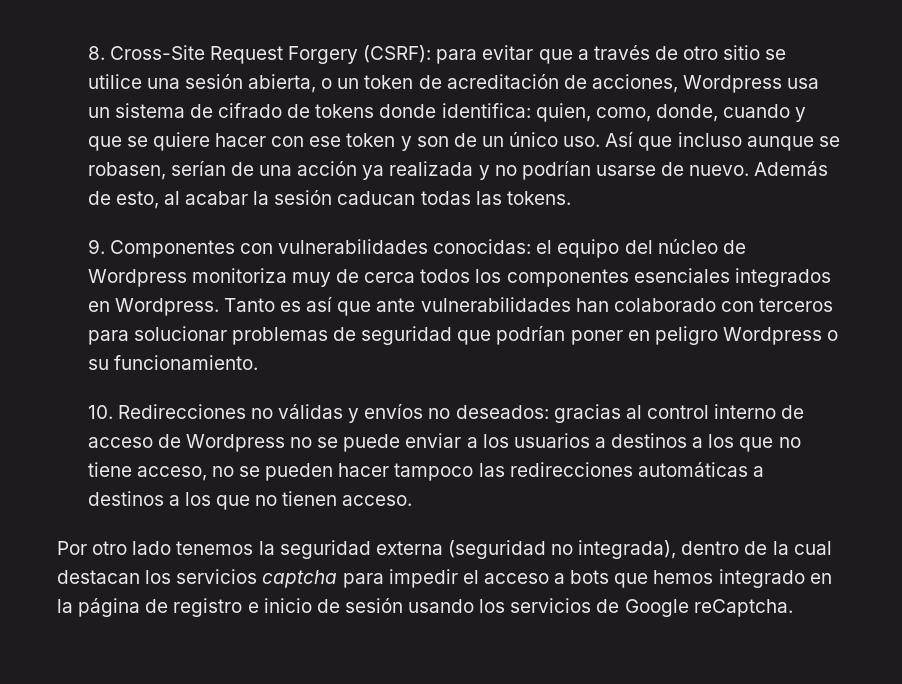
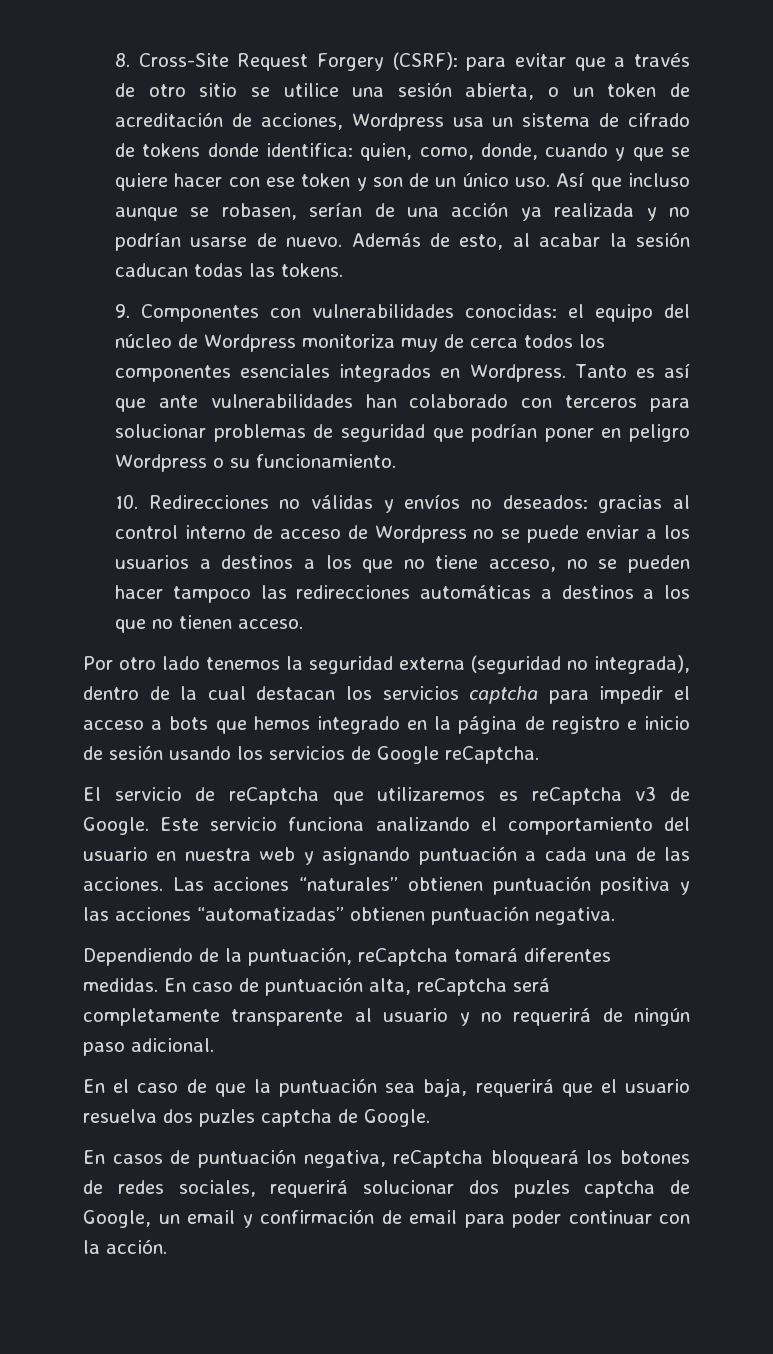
(793, 608) none -> [83,786,690,805] [83,817,690,835] [83,846,691,865] [83,876,690,895] [83,906,615,925] [83,947,611,966] [83,977,550,996] [83,1008,690,1026] [83,1038,214,1056] [83,1078,690,1097] [83,1109,430,1127] [83,1149,690,1168] [83,1180,690,1198] [83,1209,690,1228] [83,1239,167,1254] // El servicio de reCaptcha que utilizaremos es reCaptcha v3 de Google. Este servicio funciona analizando el comportamiento del usuario en nuestra web y asignando puntuación a cada una de las acciones. Las acciones “naturales” obtienen puntuación positiva y las acciones “automatizadas” obtienen puntuación negativa. // Dependiendo de la puntuación, reCaptcha tomará diferentes medidas. En caso de puntuación alta, reCaptcha será completamente transparente al usuario y no requerirá de ningún paso adicional. // En el caso de que la puntuación sea baja, requerirá que el usuario resuelva dos puzles captcha de Google. // En casos de puntuación negativa, reCaptcha bloqueará los botones de redes sociales, requerirá solucionar dos puzles captcha de Google, un email y confirmación de email para poder continuar con la acción.

